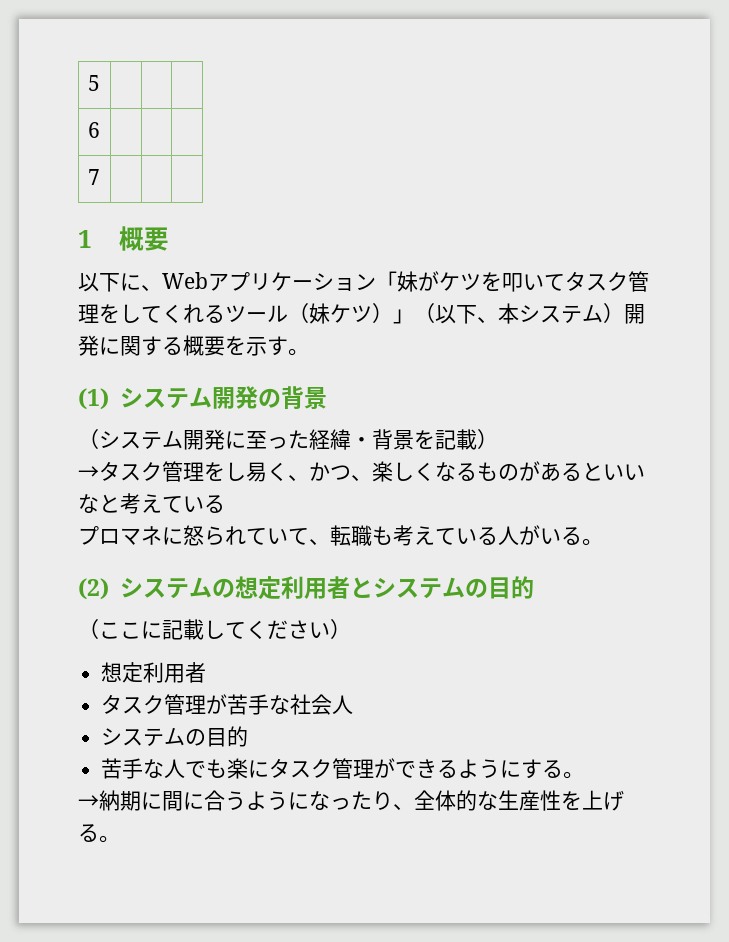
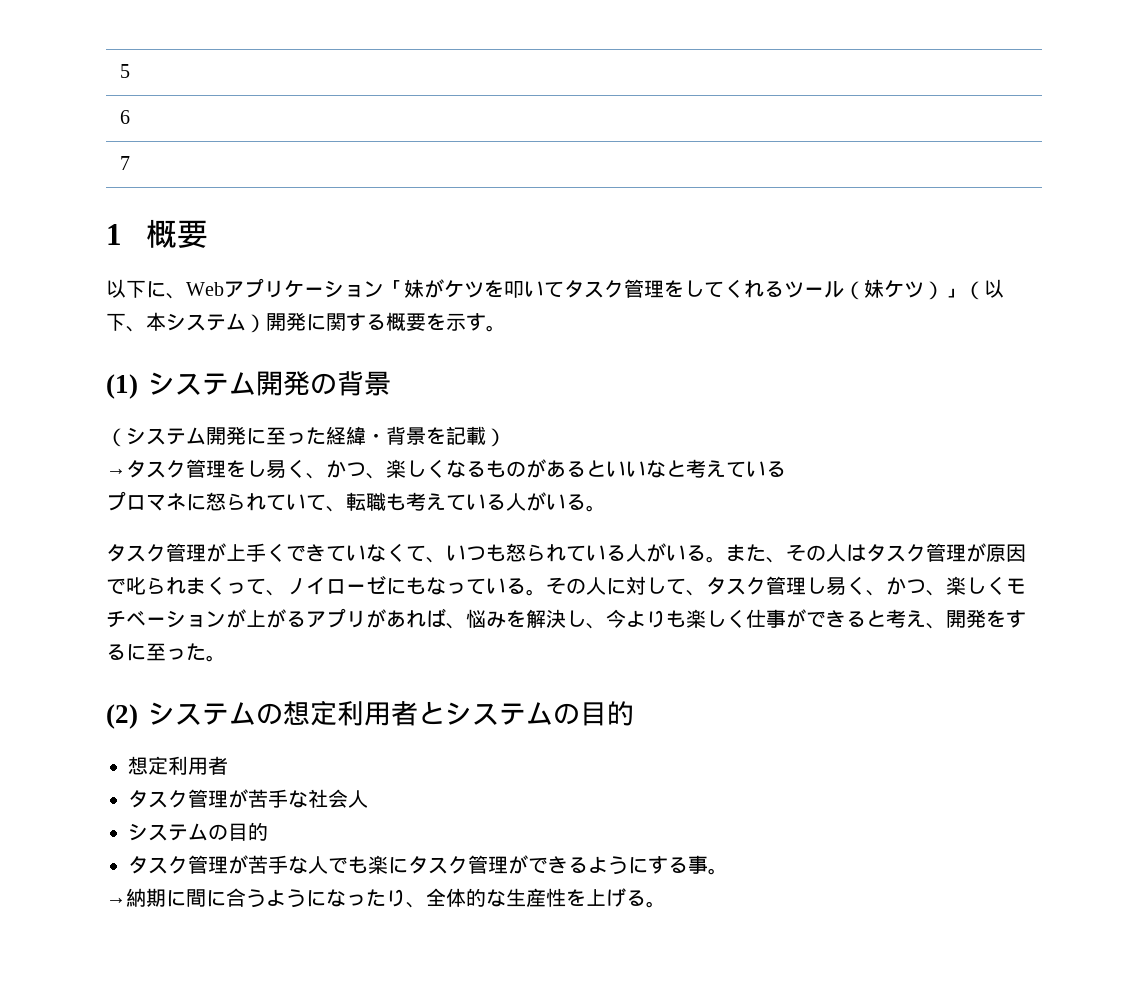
(603, 542) none -> [106,543,1026,563] [106,575,1026,596] [106,608,1026,629] [106,643,226,662] // タスク管理が上手くできていなくて、いつも怒られている人がいる。また、その人はタスク管理が原因で叱られまくって、ノイローゼにもなっている。その人に対して、タスク管理し易く、かつ、楽しくモチベーションが上がるアプリがあれば、悩みを解決し、今よりも楽しく仕事ができると考え、開発をするに至った。
[78,619,351,640] // （ここに記載してください） -> (634, 713) none
(249, 736) none -> [128,855,248,874] タスク管理が
(564, 769) none -> [688,855,708,874] 事

